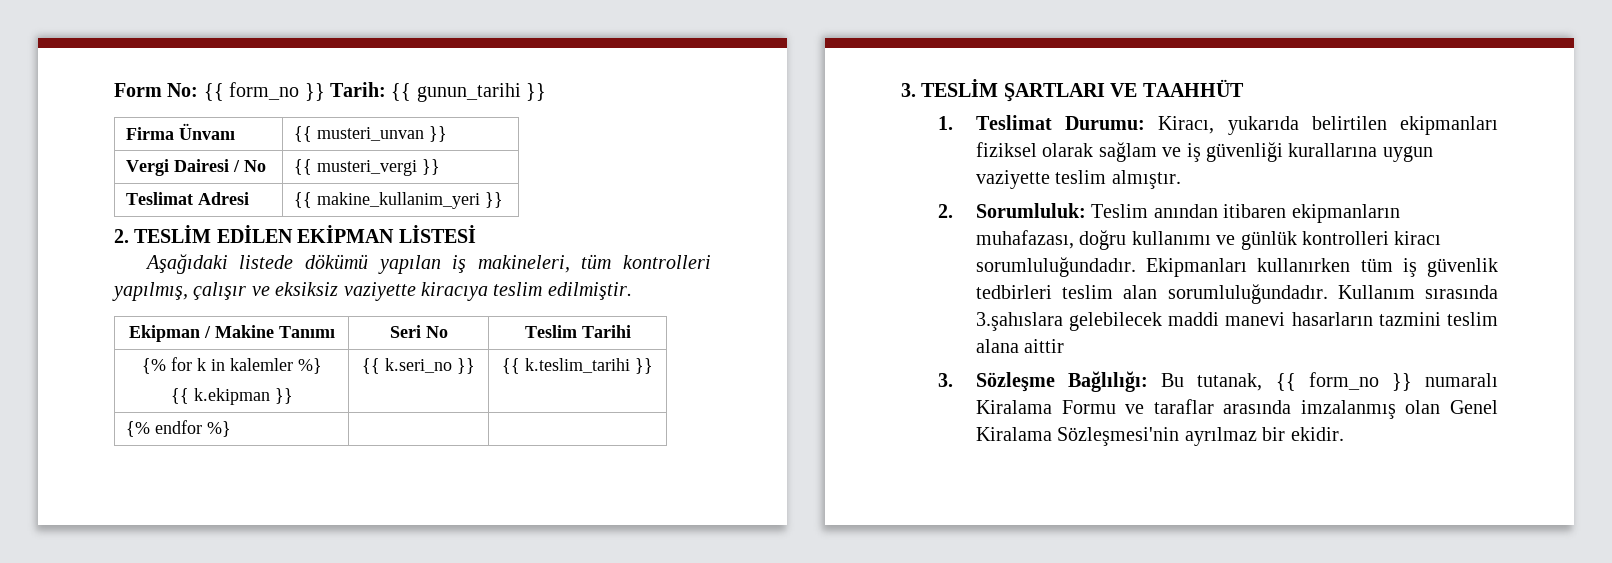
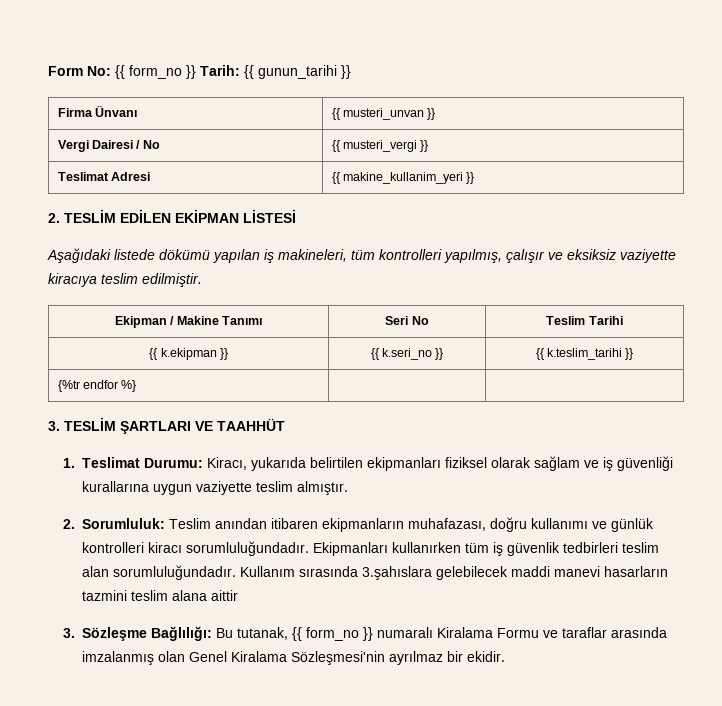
[141,357,322,374] {% for k in kalemler %} // -> (623, 320) none
[125,421,150,437] {% -> [57,380,80,392] {%tr

